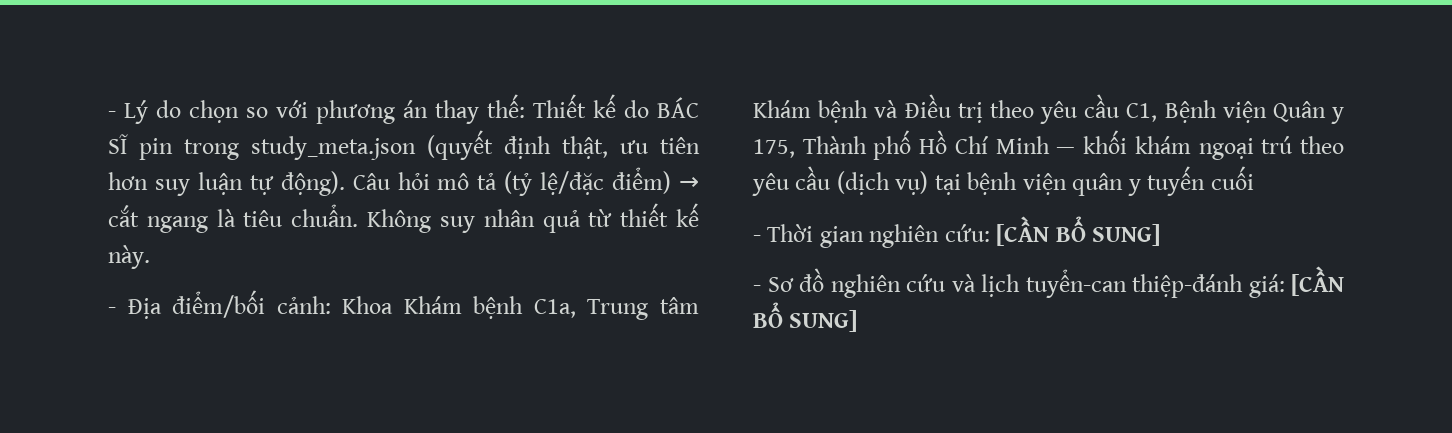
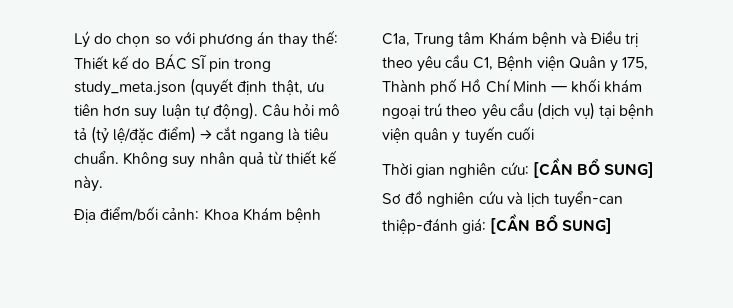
[108,111,116,118] - -> (74, 39) none
[108,307,116,314] - -> (103, 183) none
[753,235,761,242] - -> (534, 133) none
[753,285,761,292] - -> (655, 170) none

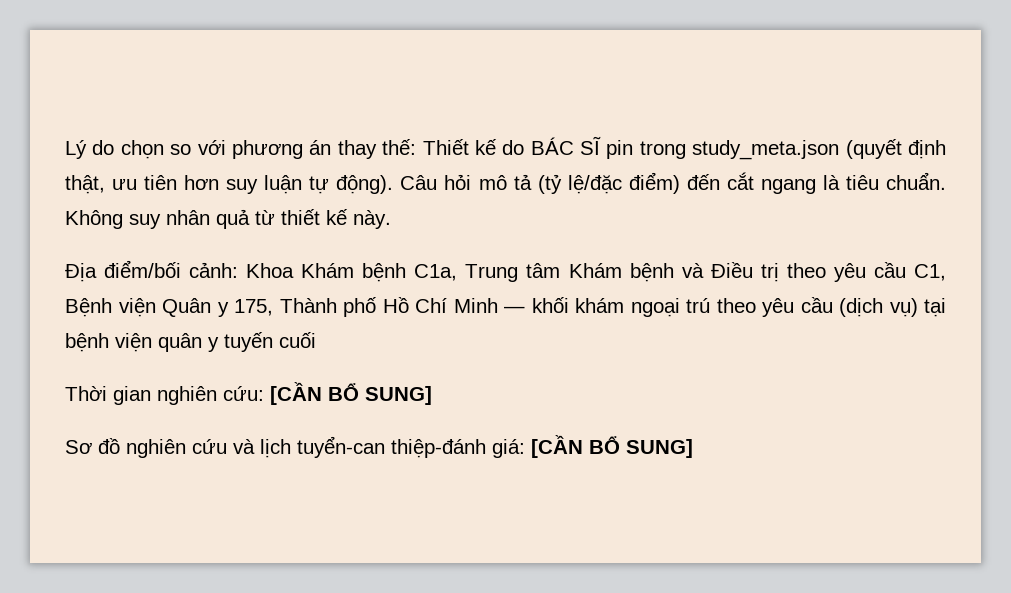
[199,130,212,140] → -> [686,174,720,190] đến

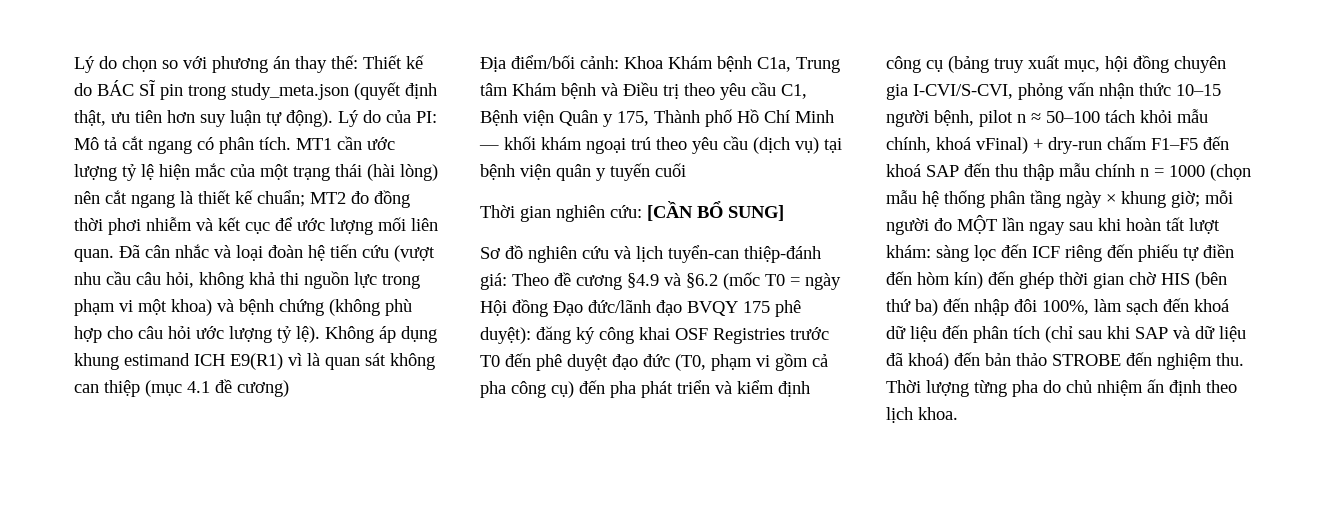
[400,172,946,194] [65,209,391,229] Câu hỏi mô tả (tỷ lệ/đặc điểm) đến cắt ngang là tiêu chuẩn. Không suy nhân quả từ thiết kế này. -> [338,110,437,127] [74,136,395,154] [74,163,438,181] [74,190,410,208] [74,217,438,235] [74,244,435,262] [74,271,420,289] [74,299,412,316] [74,326,437,343] [74,353,435,370] [74,379,289,397] Lý do của PI: Mô tả cắt ngang có phân tích. MT1 cần ước lượng tỷ lệ hiện mắc của một trạng thái (hài lòng) nên cắt ngang là thiết kế chuẩn; MT2 đo đồng thời phơi nhiễm và kết cục để ước lượng mối liên quan. Đã cân nhắc và loại đoàn hệ tiến cứu (vượt nhu cầu câu hỏi, không khả thi nguồn lực trong phạm vi một khoa) và bệnh chứng (không phù hợp cho câu hỏi ước lượng tỷ lệ). Không áp dụng khung estimand ICH E9(R1) vì là quan sát không can thiệp (mục 4.1 đề cương)
[531,435,693,458] [CẦN BỔ SUNG] -> [512,272,841,290] [480,299,801,317] [480,326,829,344] [480,353,828,371] [480,380,810,398] [886,55,1226,73] [886,82,1221,100] [886,109,1208,127] [886,136,1229,154] [886,163,1251,181] [886,190,1233,208] [886,215,1220,235] [886,244,1234,262] [886,271,1227,289] [886,298,1229,316] [886,325,1246,343] [886,352,1244,370] [886,379,1237,397] [886,407,958,423] Theo đề cương §4.9 và §6.2 (mốc T0 = ngày Hội đồng Đạo đức/lãnh đạo BVQY 175 phê duyệt): đăng ký công khai OSF Registries trước T0 đến phê duyệt đạo đức (T0, phạm vi gồm cả pha công cụ) đến pha phát triển và kiểm định công cụ (bảng truy xuất mục, hội đồng chuyên gia I-CVI/S-CVI, phỏng vấn nhận thức 10–15 người bệnh, pilot n ≈ 50–100 tách khỏi mẫu chính, khoá vFinal) + dry-run chấm F1–F5 đến khoá SAP đến thu thập mẫu chính n = 1000 (chọn mẫu hệ thống phân tầng ngày × khung giờ; mỗi người đo MỘT lần ngay sau khi hoàn tất lượt khám: sàng lọc đến ICF riêng đến phiếu tự điền đến hòm kín) đến ghép thời gian chờ HIS (bên thứ ba) đến nhập đôi 100%, làm sạch đến khoá dữ liệu đến phân tích (chỉ sau khi SAP và dữ liệu đã khoá) đến bản thảo STROBE đến nghiệm thu. Thời lượng từng pha do chủ nhiệm ấn định theo lịch khoa.

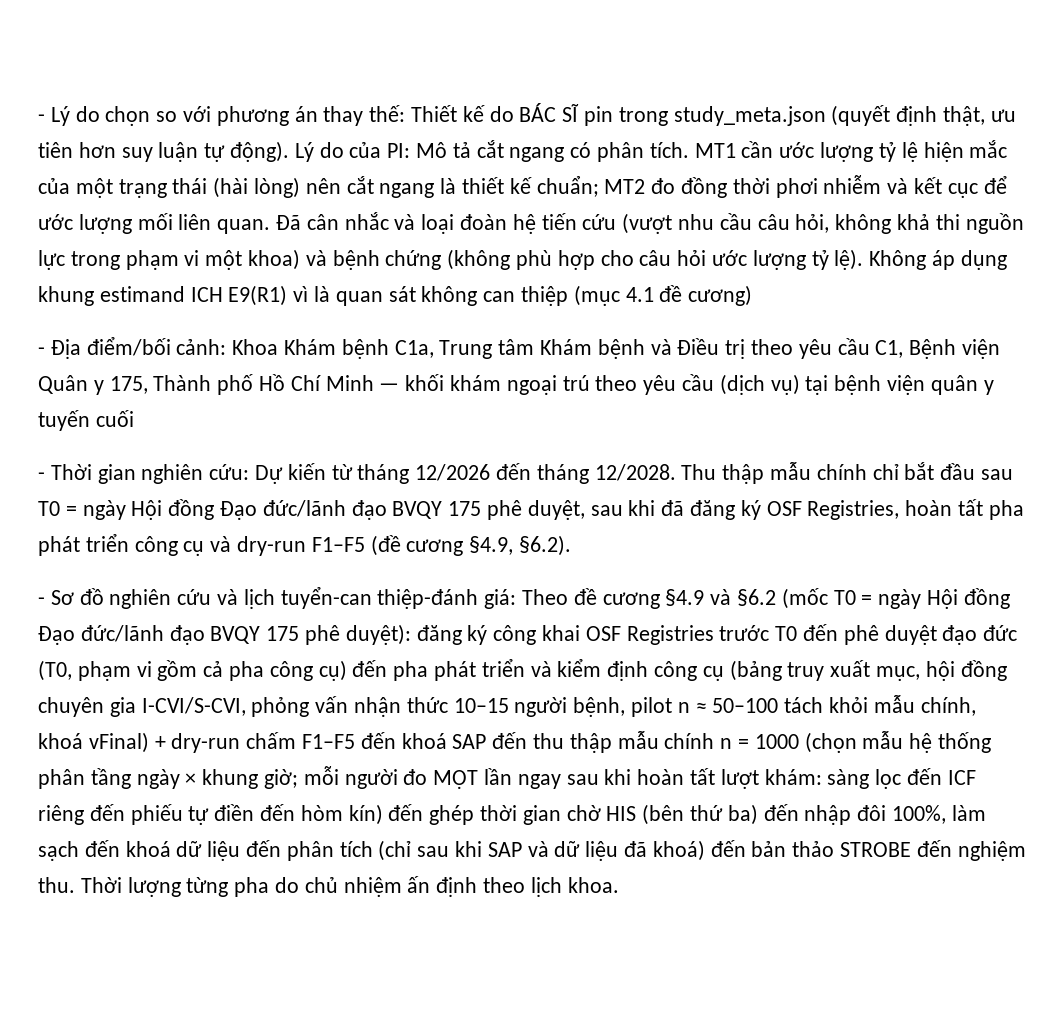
(74, 64) none -> [38,114,45,122] -
(289, 388) none -> [38,347,45,355] -
(686, 170) none -> [38,472,45,480] -
[647,201,784,221] [CẦN BỔ SUNG] // -> [255,462,1014,484] [38,499,1024,520] [38,534,572,556] [38,597,45,605] Dự kiến từ tháng 12/2026 đến tháng 12/2028. Thu thập mẫu chính chỉ bắt đầu sau T0 = ngày Hội đồng Đạo đức/lãnh đạo BVQY 175 phê duyệt, sau khi đã đăng ký OSF Registries, hoàn tất pha phát triển công cụ và dry-run F1–F5 (đề cương §4.9, §6.2). // -

